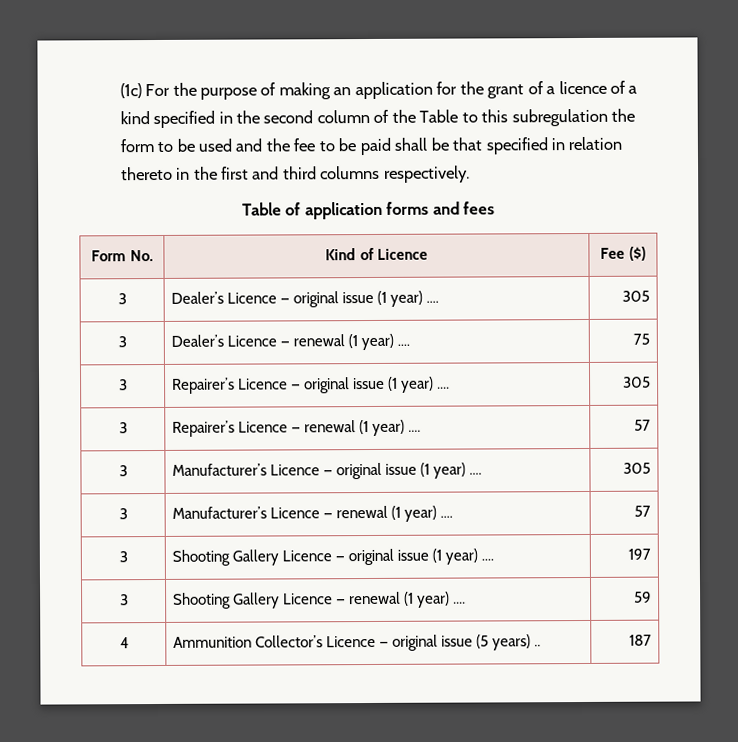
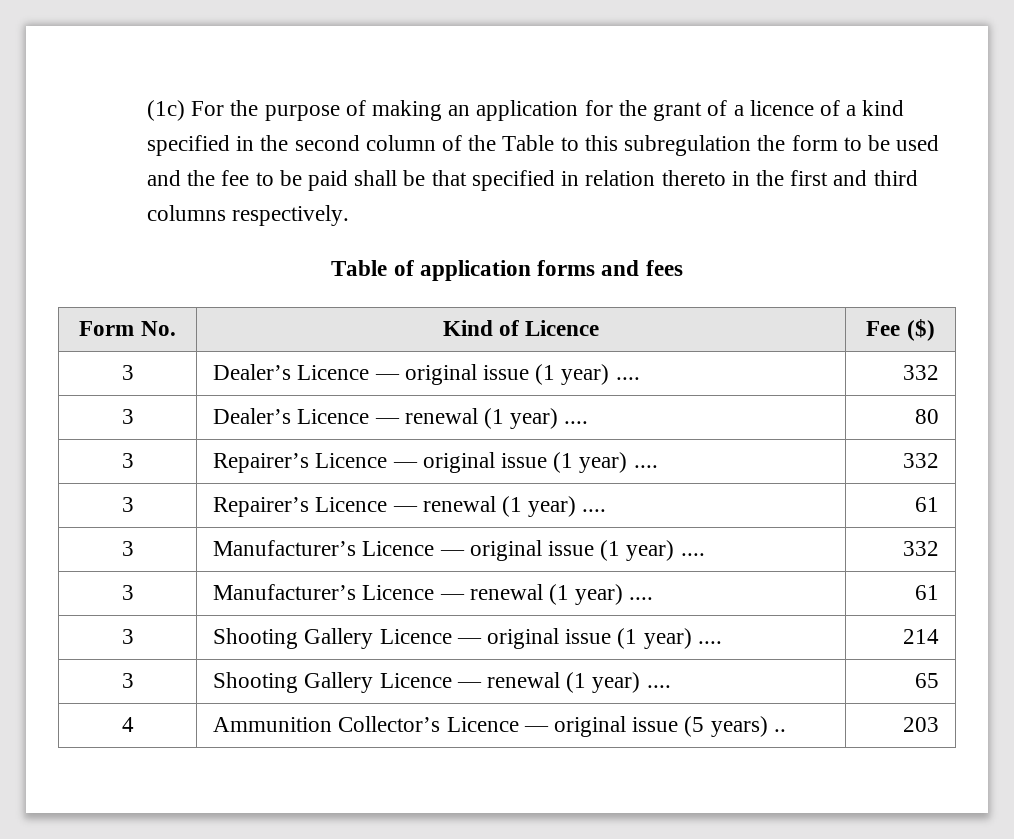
[621,290,650,302] 305 -> [902,365,939,380] 332
[632,333,650,345] 75 -> [914,409,939,424] 80
[622,376,651,388] 305 -> [902,453,939,468] 332
[633,419,651,431] 57 -> [914,497,939,512] 61
[622,462,651,474] 305 -> [902,541,939,556] 332
[633,505,651,517] 57 -> [914,585,939,600] 61
[627,548,651,560] 197 -> [902,629,939,644] 214
[633,591,652,603] 59 -> [914,673,939,688] 65
[628,634,652,646] 187 -> [902,717,939,732] 203

